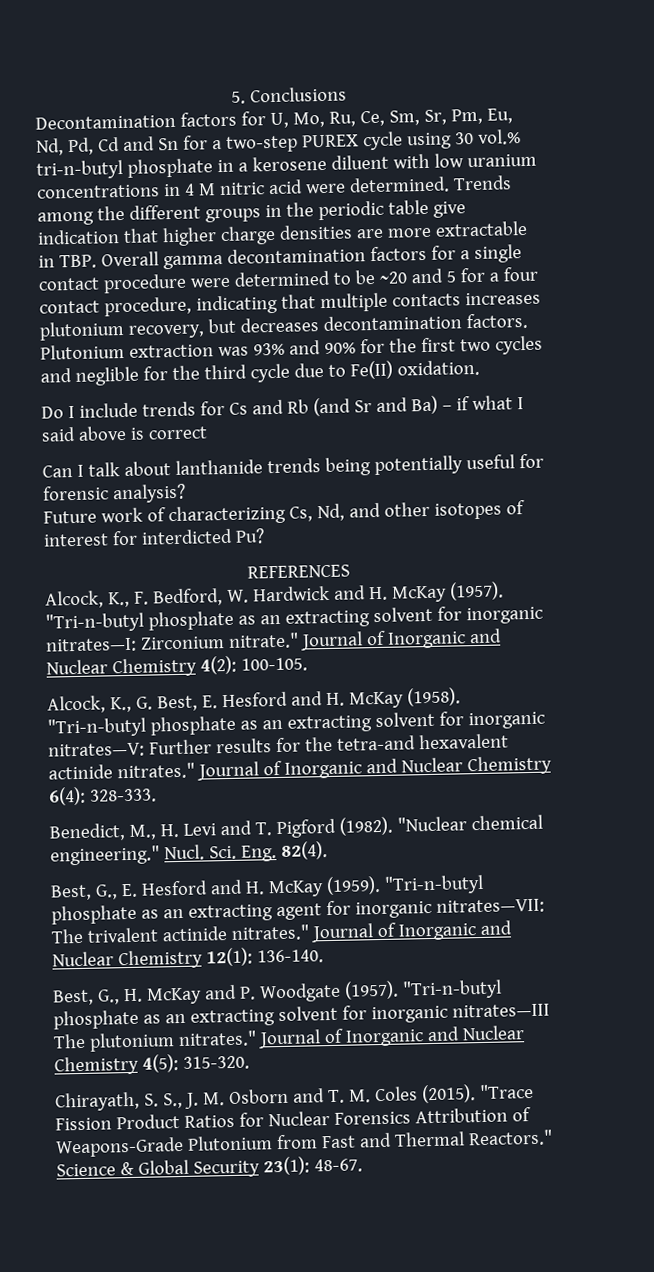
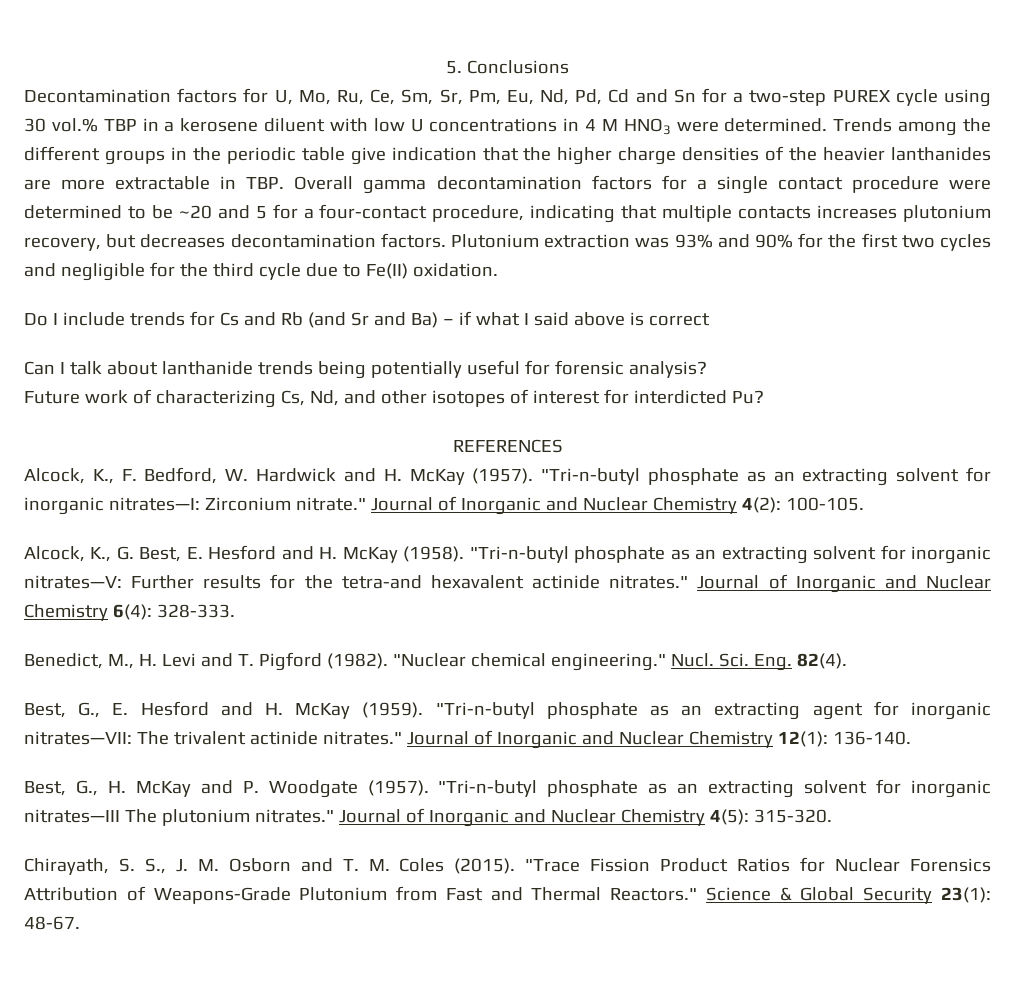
[36,158,213,180] tri-n-butyl phosphate -> [103,119,137,131] TBP
[466,153,537,168] uranium -> [410,119,424,132] U
[218,179,303,196] nitric acid -> [623,118,671,135] HNO3
(159, 235) none -> [523,147,552,161] the
(353, 232) none -> [765,146,991,161] of the heavier lanthanides
[502,266,538,282] [39,300,100,314] four contact -> [319,204,428,219] four-contact
[74,366,139,386] neglible -> [60,263,145,281] negligible

